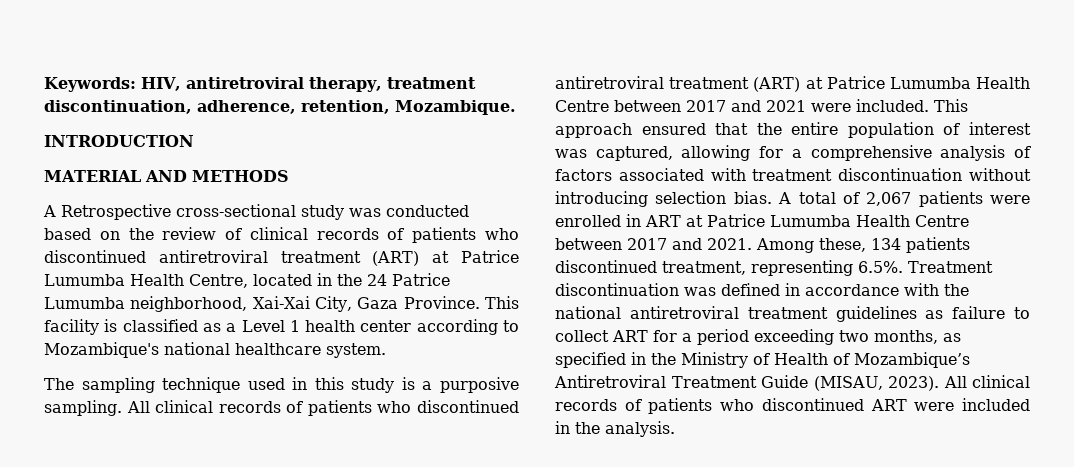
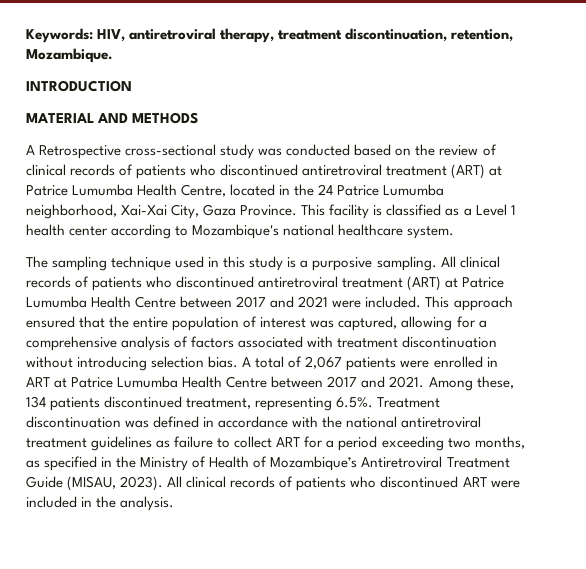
[197,100,296,114] adherence, -> (448, 35) none

